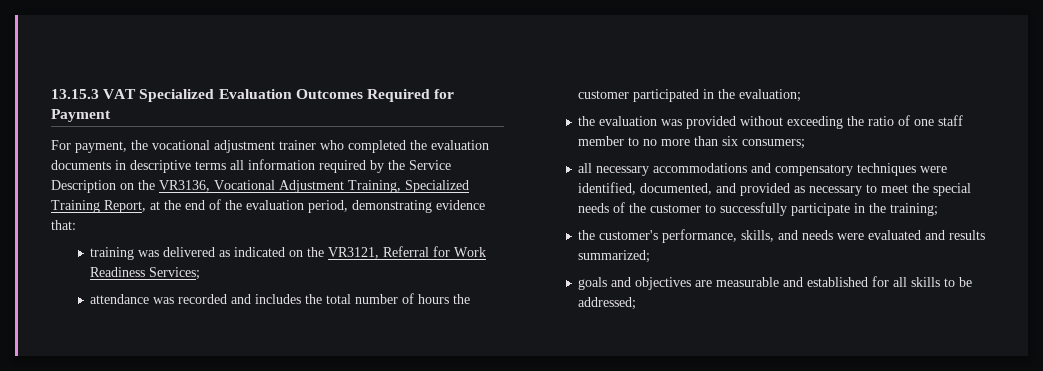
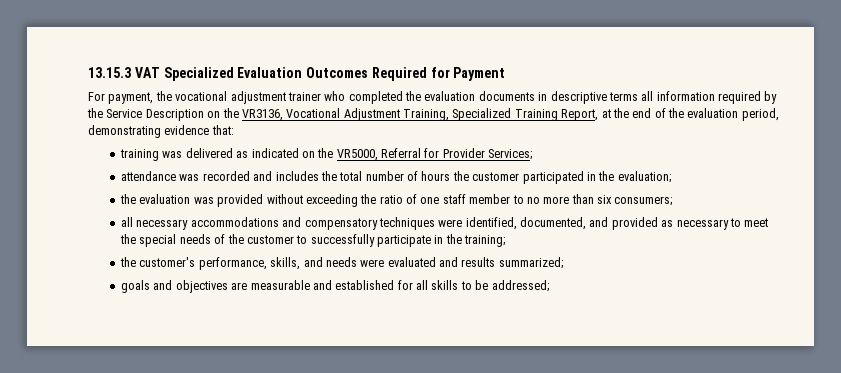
[328,247,380,259] VR3121, -> [336,149,378,161] VR5000,
[454,247,487,257] [90,267,146,277] Work Readiness -> [442,148,485,158] Provider

